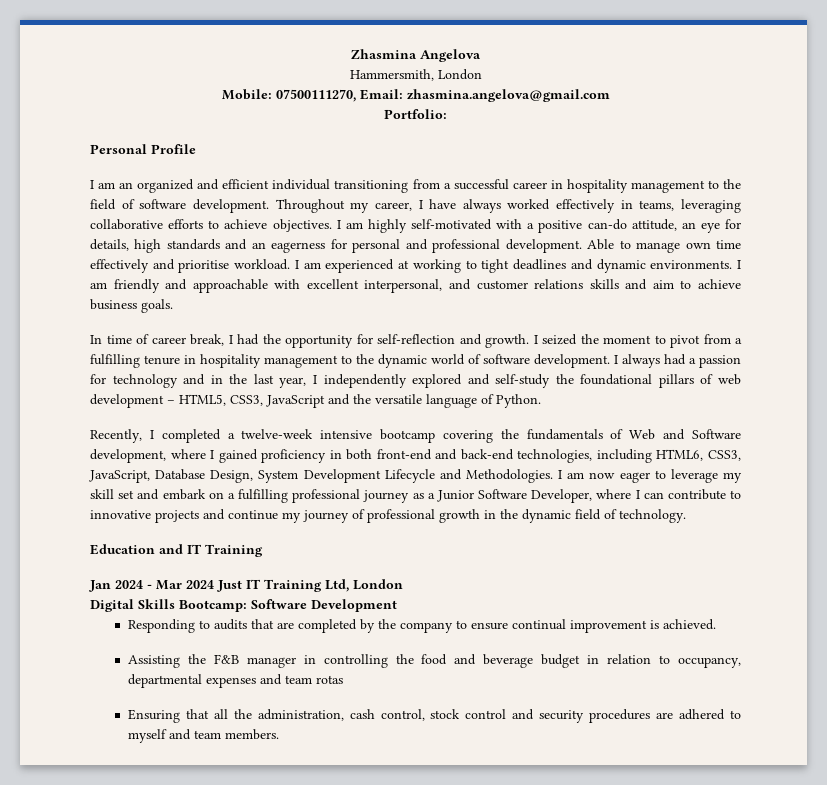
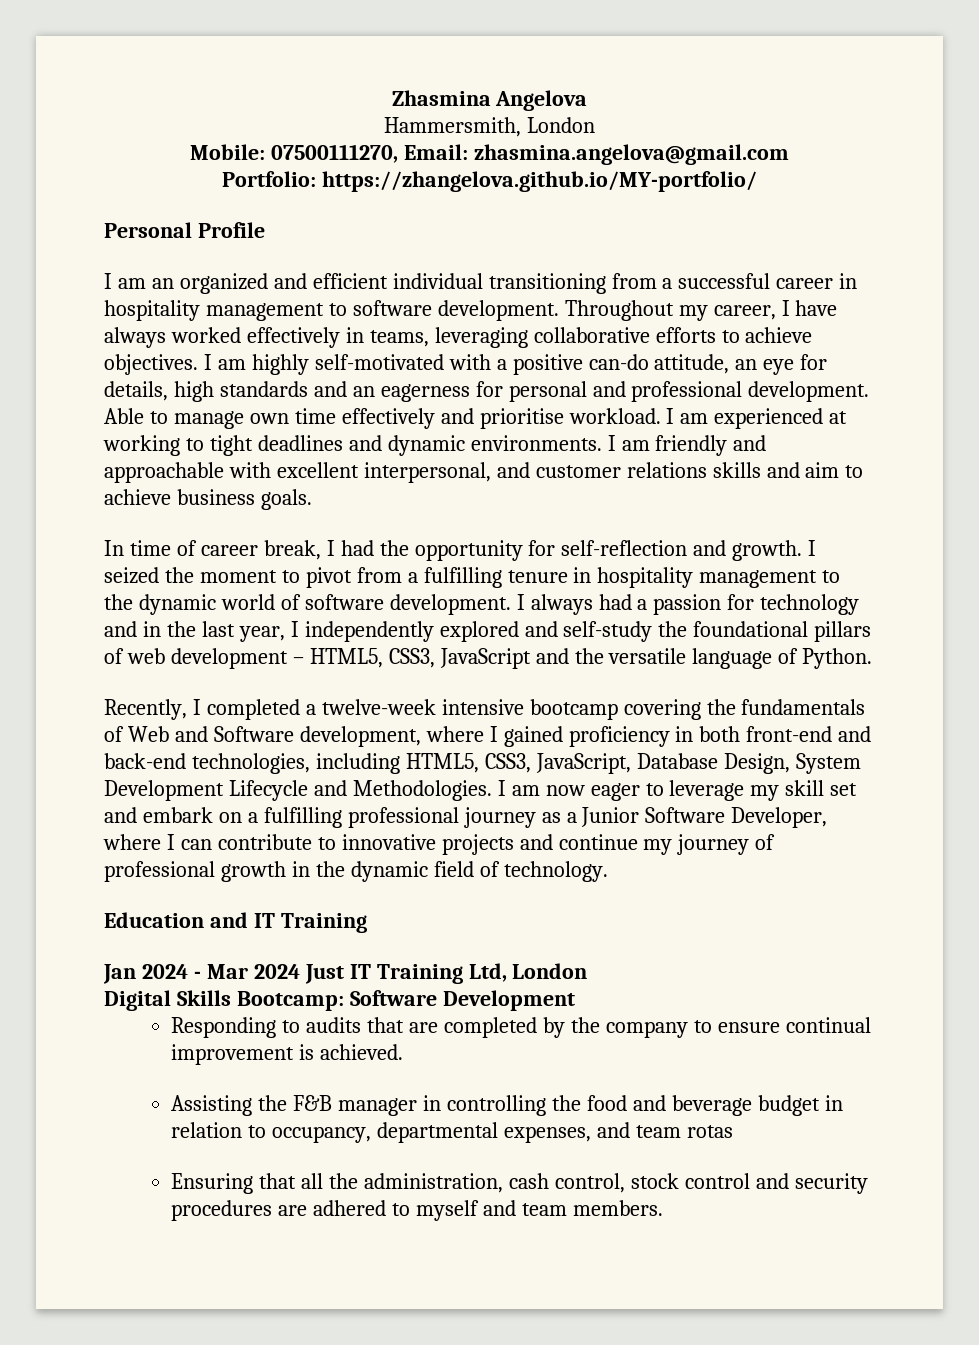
(447, 114) none -> [321,171,757,192] https://zhangelova.github.io/MY-portfolio/
[723,179,741,189] [90,199,135,210] the field of -> (347, 309) none
[656,449,704,461] HTML6, -> [405,753,479,773] HTML5,
[205,677,256,688] expenses -> [504,1126,592,1143] expenses,

